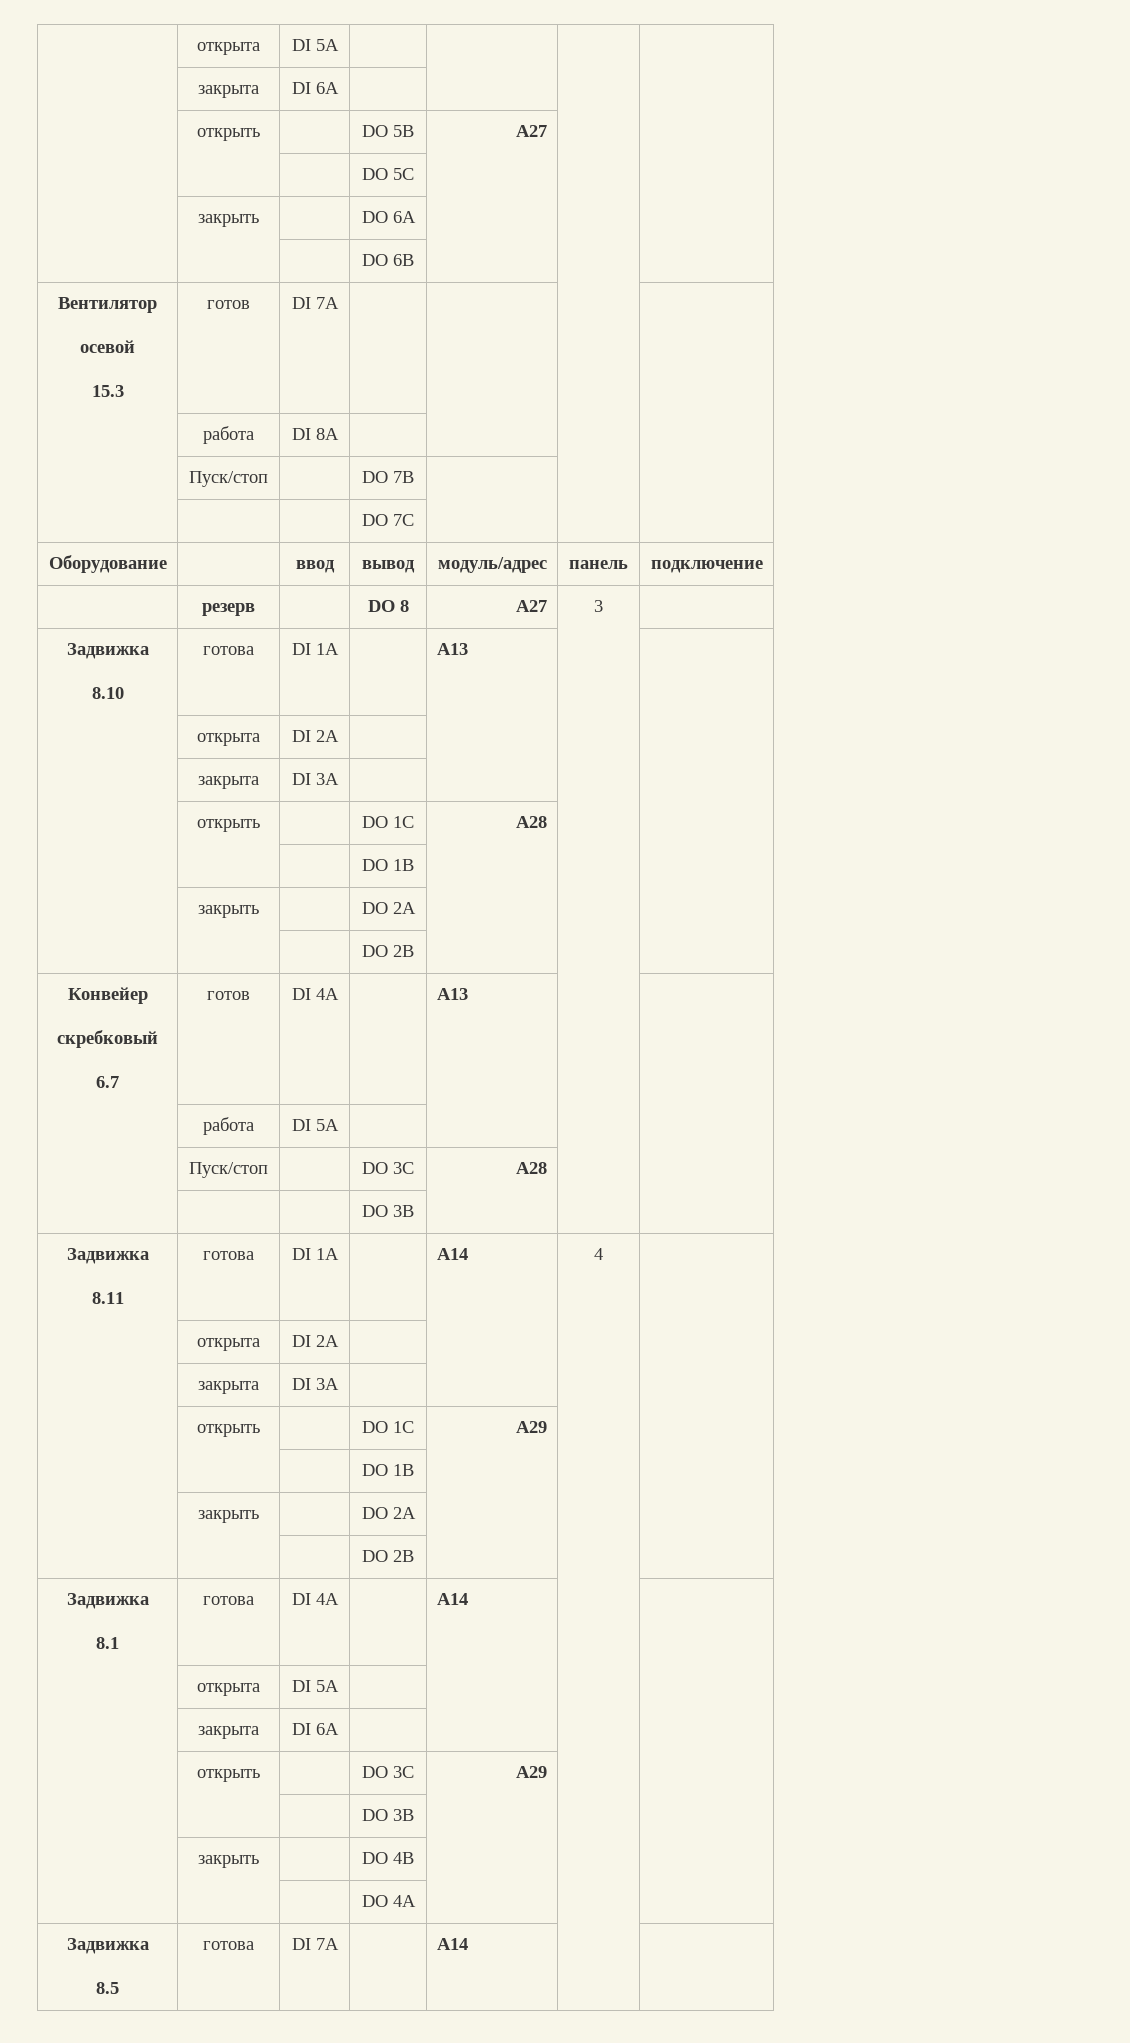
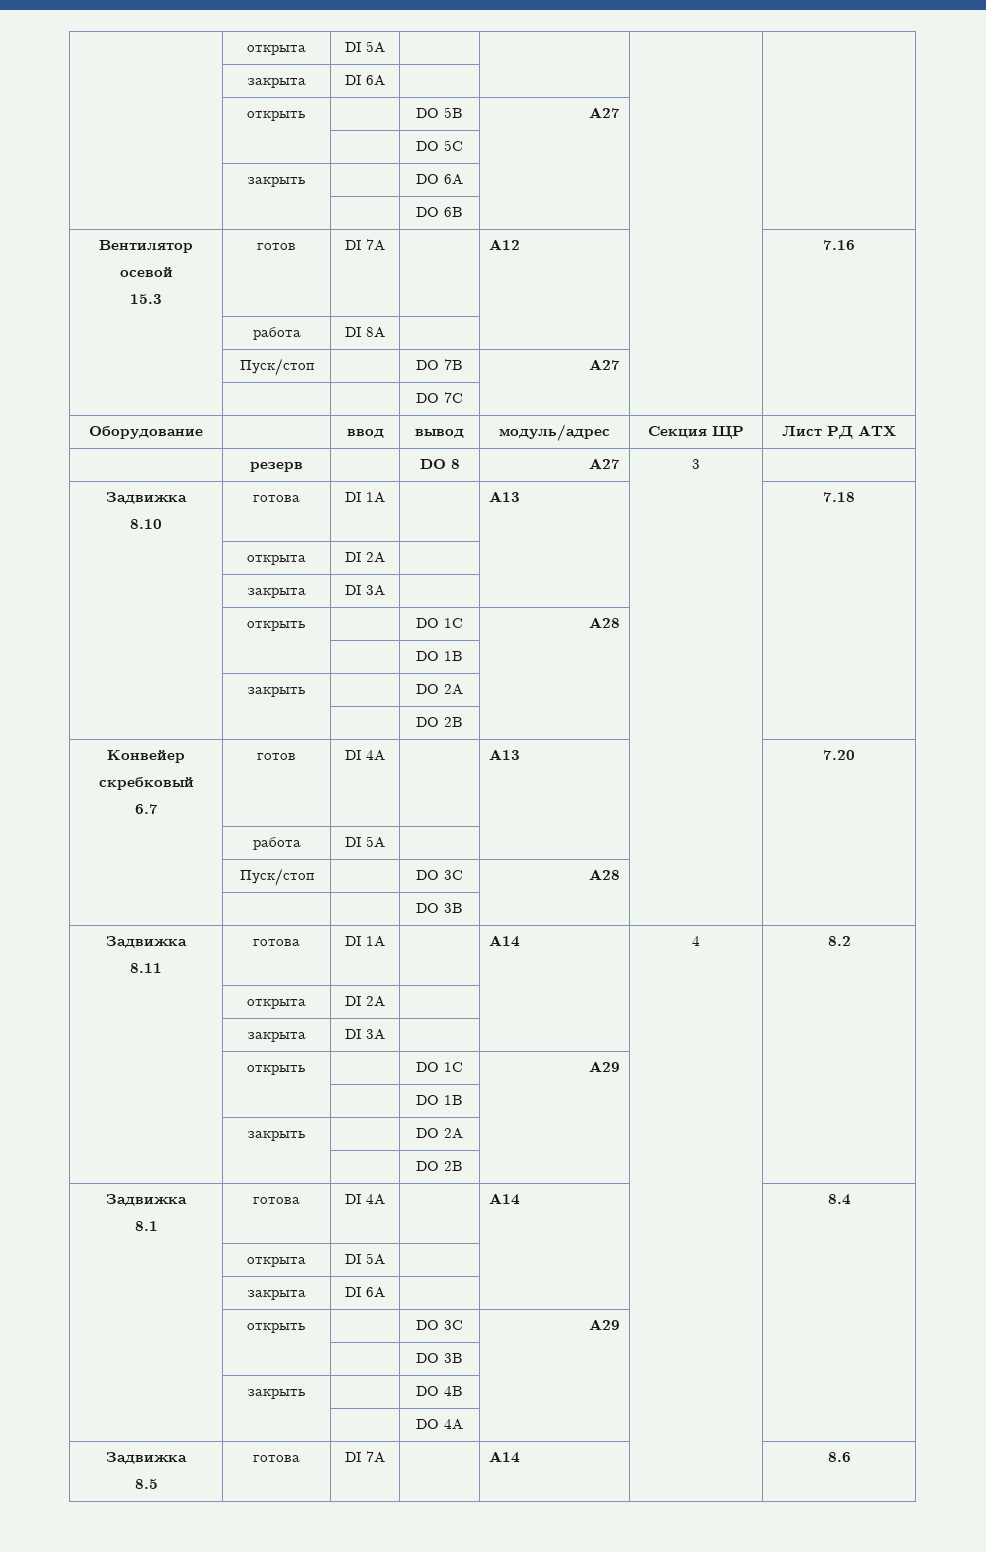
(339, 303) | | -> [489,239,521,250] [823,240,855,250] А12 | | 7.16
(414, 477) none -> [588,359,620,370] А27
[569,560,628,569] [650,560,763,573] панель | подключение -> [648,426,745,439] [782,425,896,439] Секция ЩР | Лист РД АТХ
(468, 649) none -> [823,492,855,502] 7.18
(468, 994) none -> [823,750,855,760] 7.20
(603, 1254) none -> [827,936,851,946] 8.2
(468, 1599) none -> [827,1194,851,1205] 8.4
(468, 1944) none -> [827,1452,851,1462] 8.6

